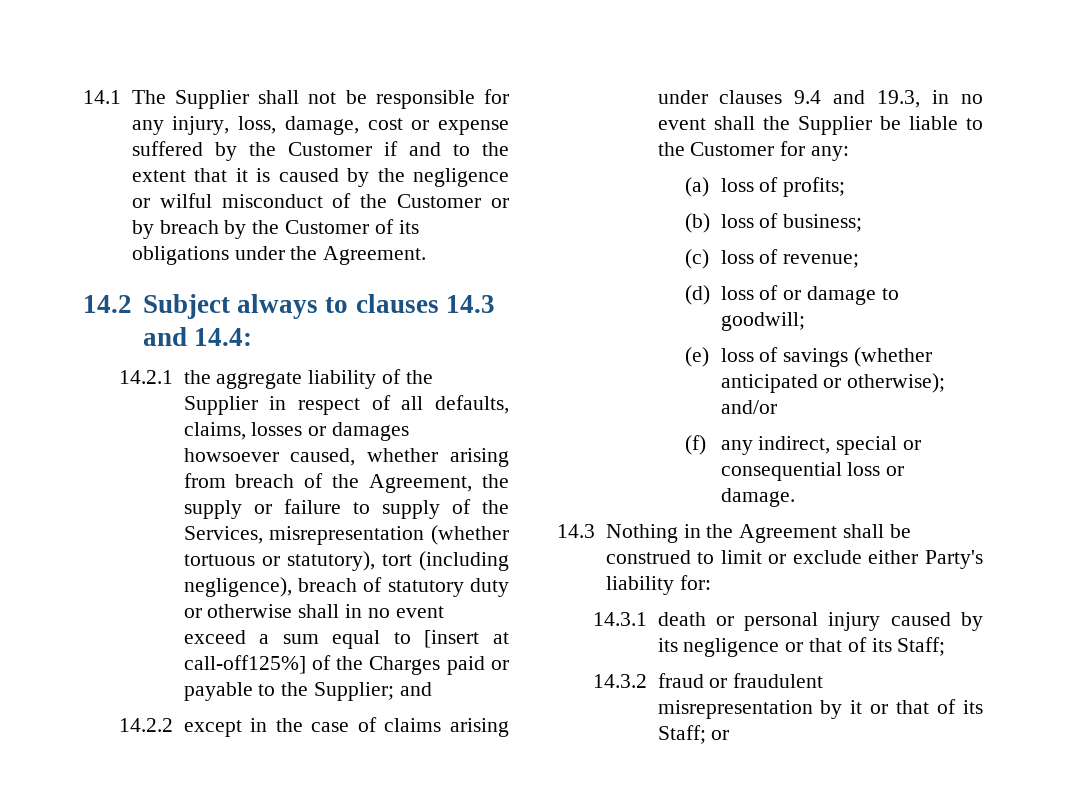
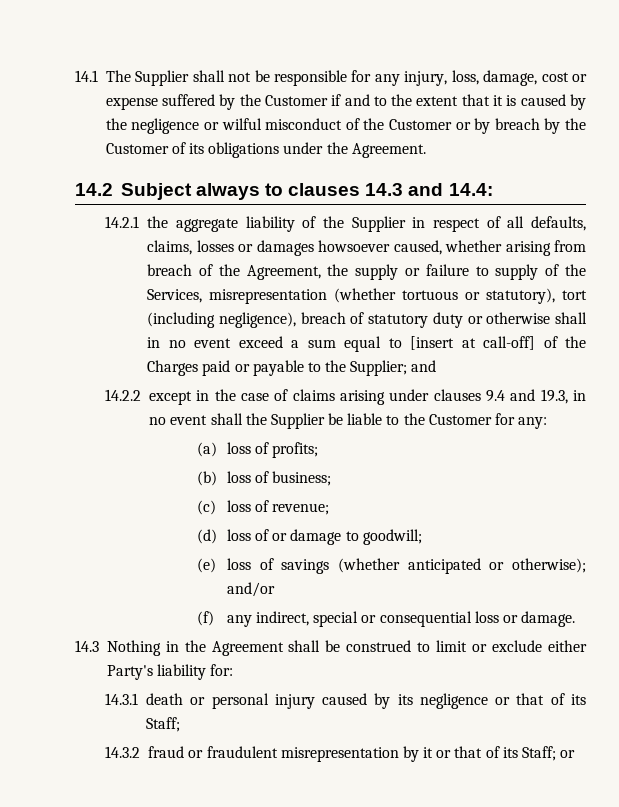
[183,655,306,674] call-off125%] -> [483,336,536,350] call-off]

